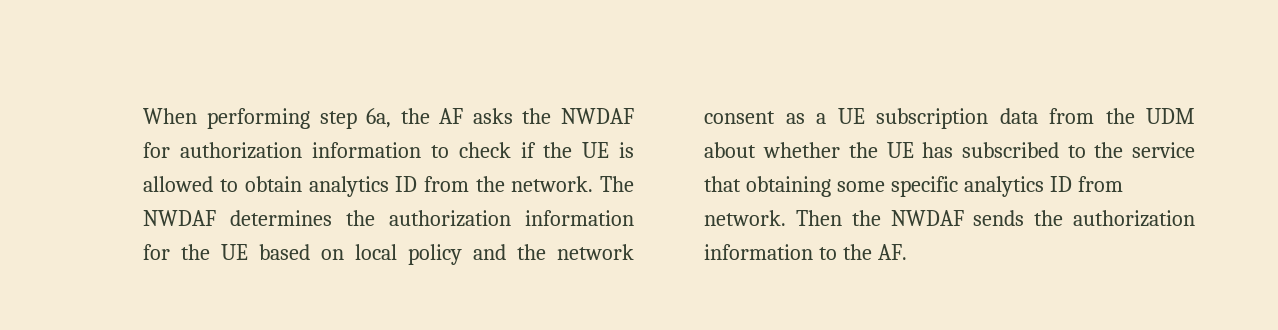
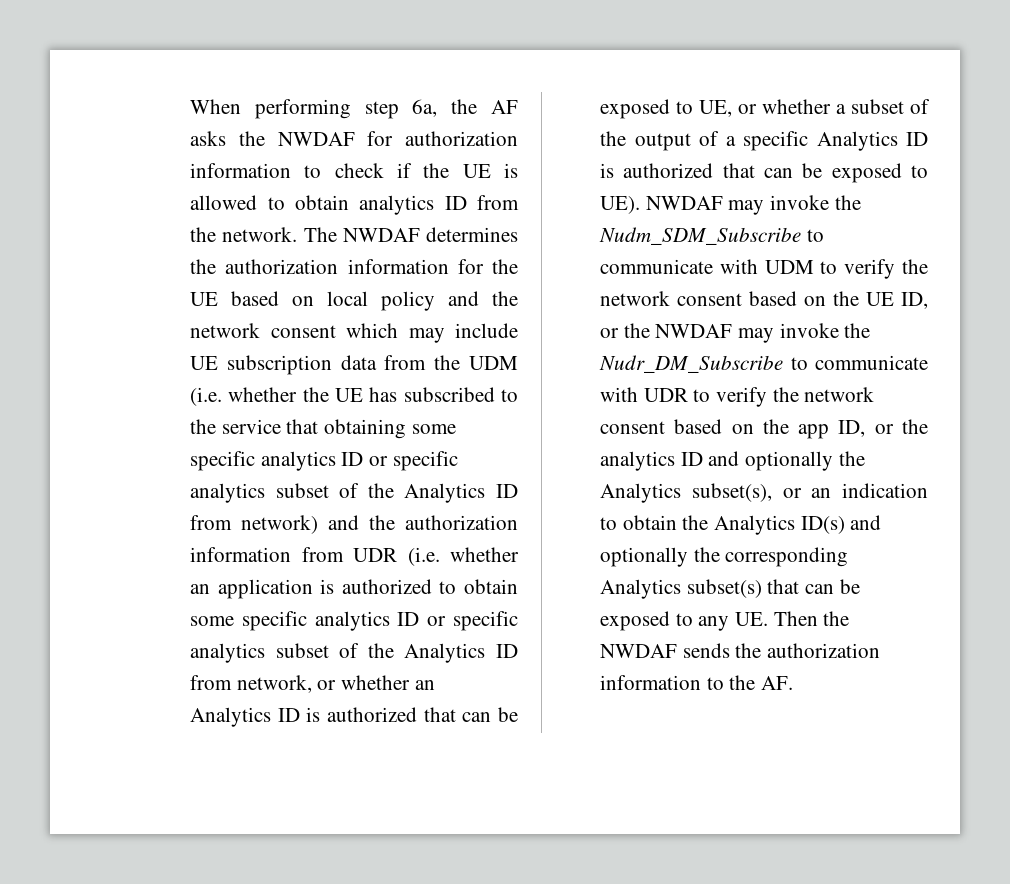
[785,113,827,124] as a -> [346,323,518,343] which may include
[704,142,757,158] about -> [190,387,223,406] (i.e.
[1078,176,1124,192] [704,210,787,226] from network. -> [369,451,458,471] [190,483,518,503] [190,515,518,534] [190,547,519,566] [190,579,518,599] [190,611,518,631] [190,643,518,663] [190,675,435,693] [190,707,518,727] [600,99,930,119] [600,131,928,151] [600,163,928,183] [600,195,861,215] [599,227,824,245] [600,259,928,279] [600,291,928,309] [600,323,871,343] [599,355,928,373] [600,387,875,407] [600,419,928,439] [600,451,865,471] [600,483,928,503] [600,515,882,535] [600,547,849,567] [600,579,860,599] [600,611,769,631] or specific analytics subset of the Analytics ID from network) and the authorization information from UDR (i.e. whether an application is authorized to obtain some specific analytics ID or specific analytics subset of the Analytics ID from network, or whether an Analytics ID is authorized that can be exposed to UE, or whether a subset of the output of a specific Analytics ID is authorized that can be exposed to UE). NWDAF may invoke the Nudm_SDM_Subscribe to communicate with UDM to verify the network consent based on the UE ID, or the NWDAF may invoke the Nudr_DM_Subscribe to communicate with UDR to verify the network consent based on the app ID, or the analytics ID and optionally the Analytics subset(s), or an indication to obtain the Analytics ID(s) and optionally the corresponding Analytics subset(s) that can be exposed to any UE.

